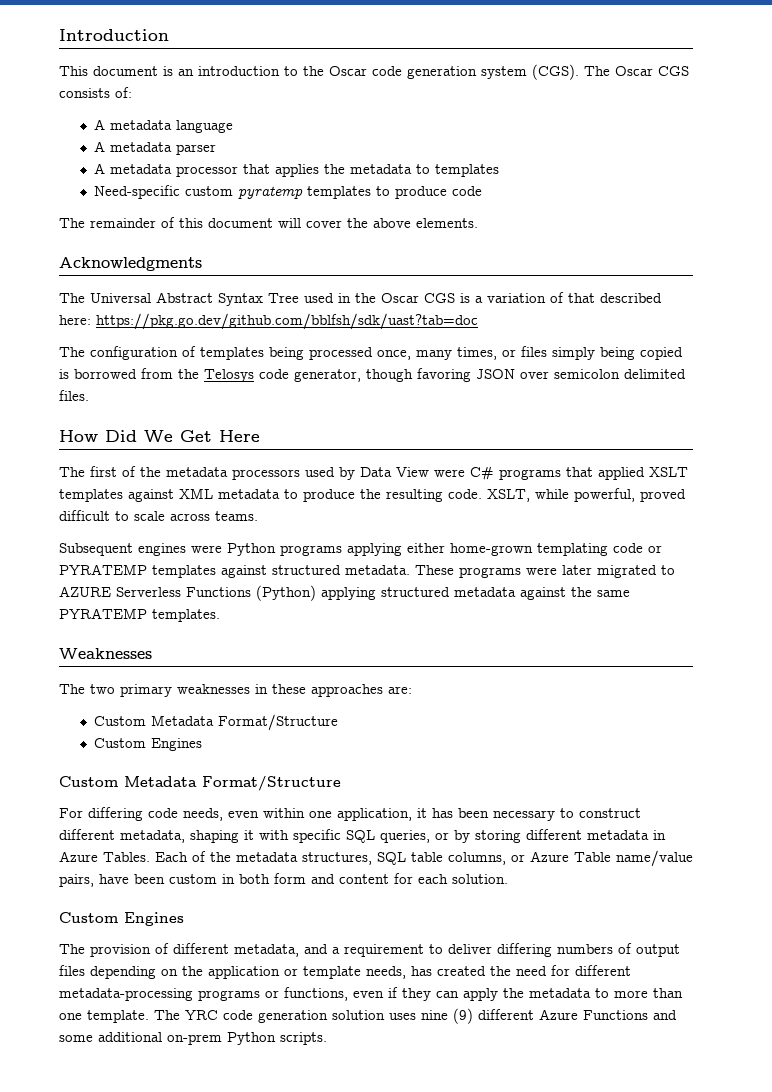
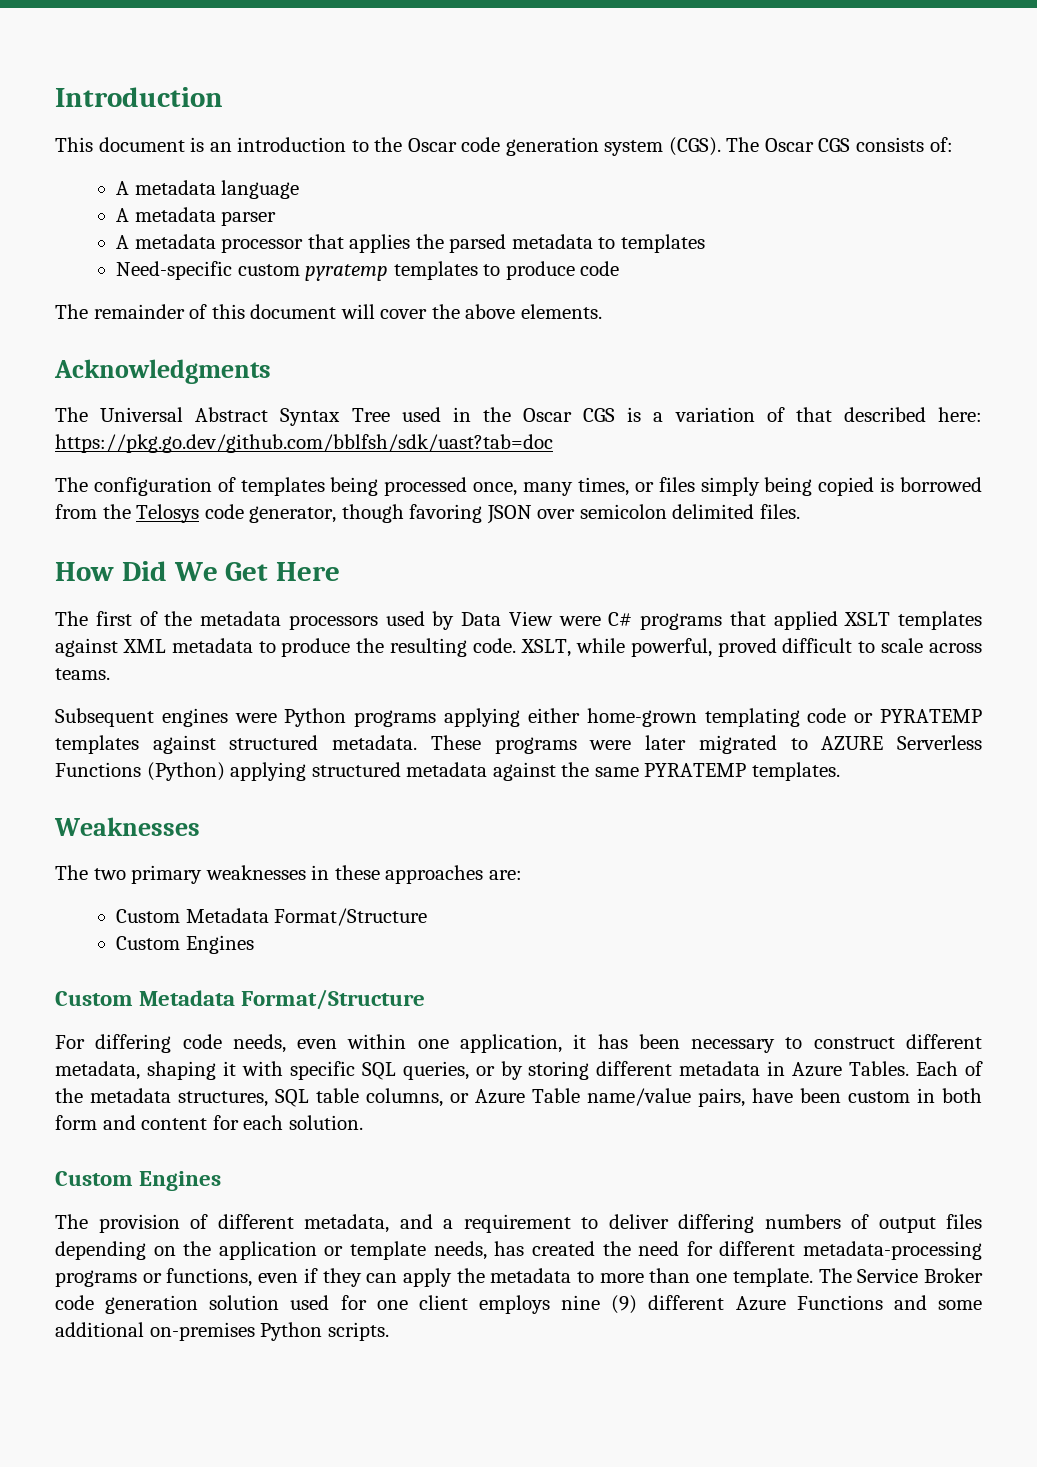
(345, 169) none -> [449,234,507,253] parsed
[185,1010,218,1020] YRC -> [857,1268,984,1283] Service Broker
[389,1013,416,1020] uses -> [290,1295,551,1314] used for one client employs
[167,1034,222,1045] on-prem -> [149,1322,255,1341] on-premises

